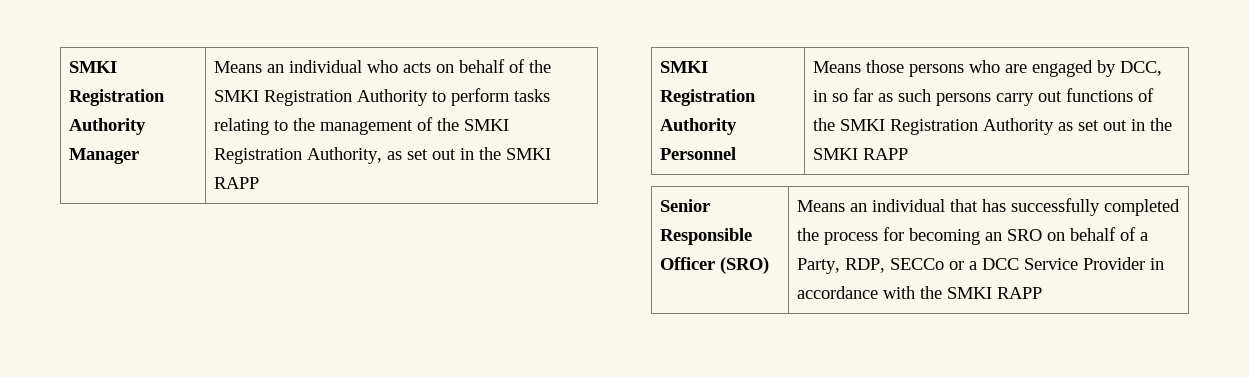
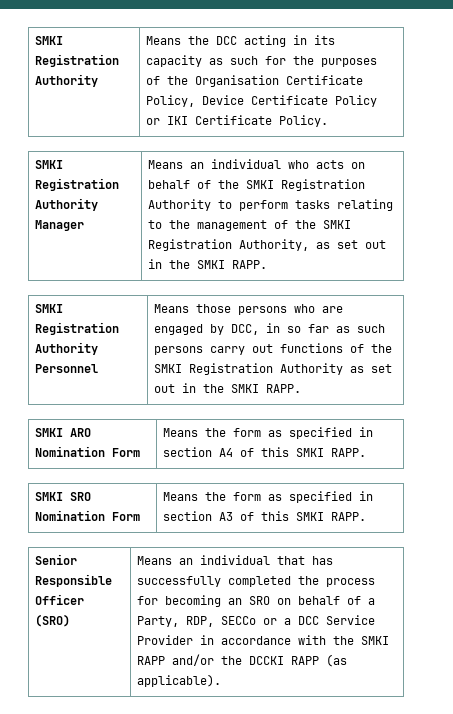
[69,61,118,73] [69,89,166,106] [69,118,147,135] SMKI Registration Authority -> [34,36,63,45] [34,54,119,67] [34,74,98,87] [145,35,335,47] [145,55,377,67] [145,75,363,87] [145,95,377,107] [145,115,328,127] [34,160,63,169] [34,178,119,191] [34,198,98,211] SMKI Registration Authority | Means the DCC acting in its capacity as such for the purposes of the Organisation Certificate Policy, Device Certificate Policy or IKI Certificate Policy. // SMKI Registration Authority
[214,177,260,189] RAPP -> [231,260,267,269] RAPP.
[863,148,909,160] RAPP -> [265,384,301,393] [34,428,91,437] [34,446,140,457] [162,427,373,439] [162,447,366,457] [34,492,91,501] [34,510,140,521] [162,491,373,503] [162,511,366,521] RAPP. // SMKI ARO Nomination Form | Means the form as specified in section A4 of this SMKI RAPP. // SMKI SRO Nomination Form | Means the form as specified in section A3 of this SMKI RAPP.
(1043, 293) none -> [171,654,347,667] [136,674,221,687] and/or the DCCKI RAPP (as applicable).

